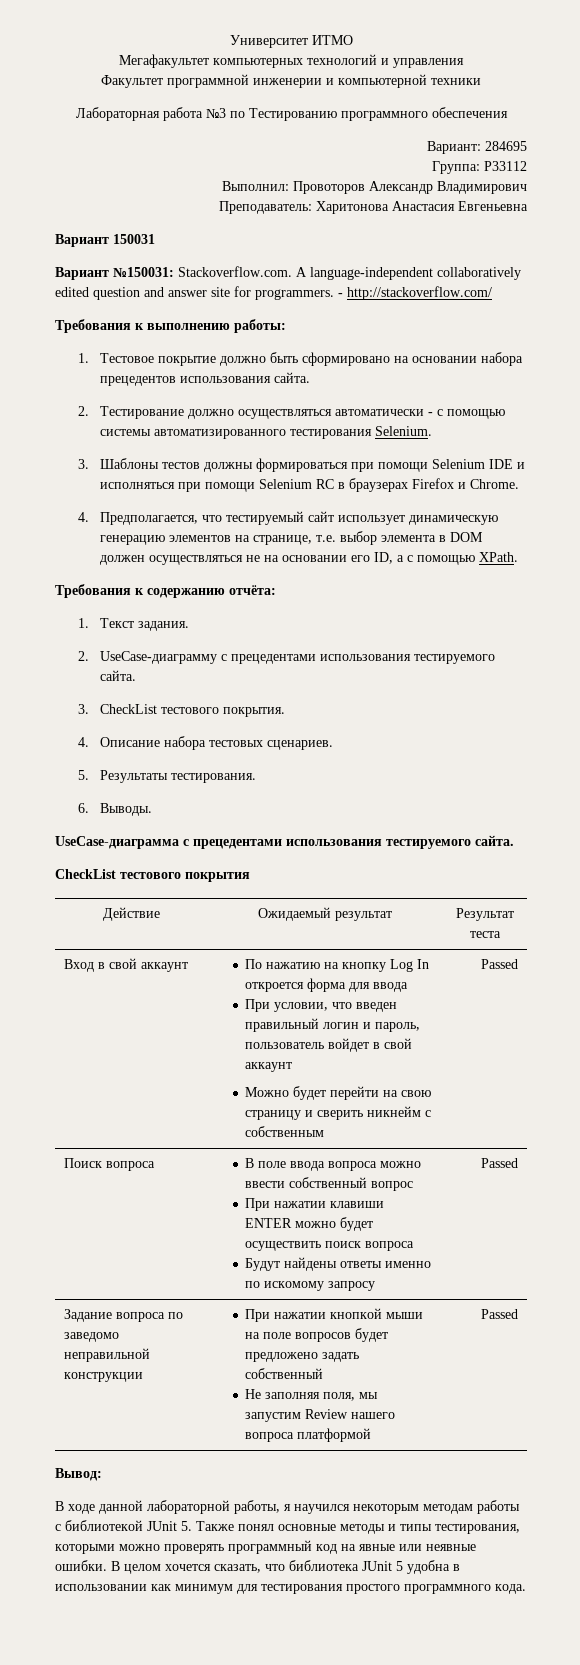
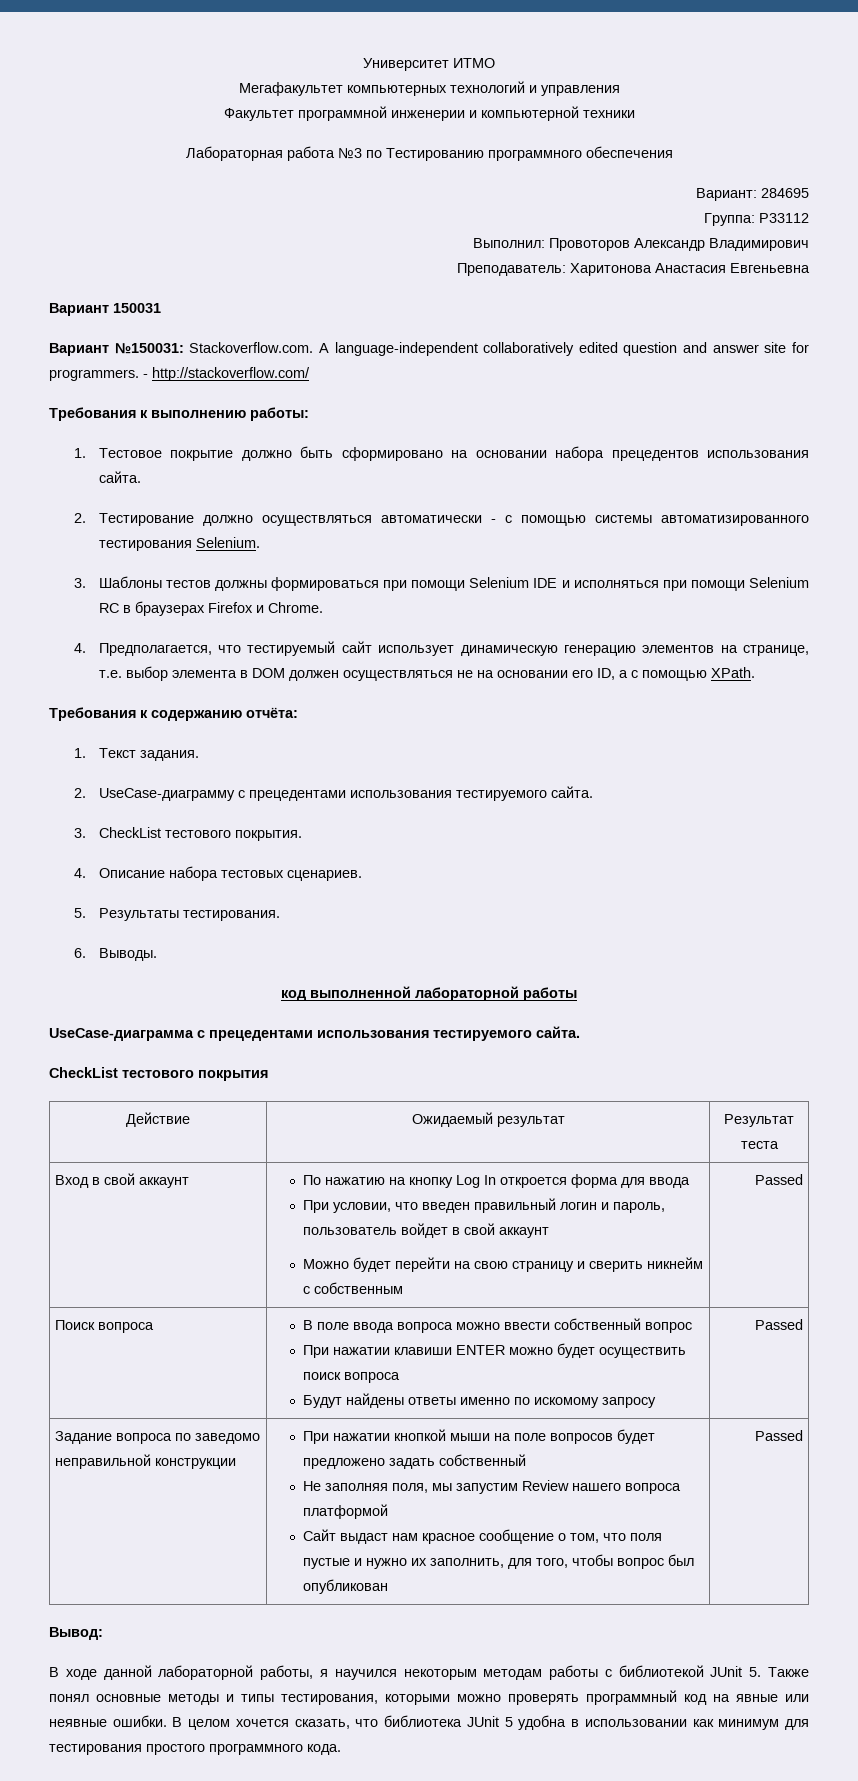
(153, 809) none -> [281,986,577,1001] // код выполненной лабораторной работы
(372, 1435) none -> [302,1529,662,1544] [302,1554,694,1569] [302,1579,388,1594] // Сайт выдаст нам красное сообщение о том, что поля пустые и нужно их заполнить, для того, чтобы вопрос был опубликован

